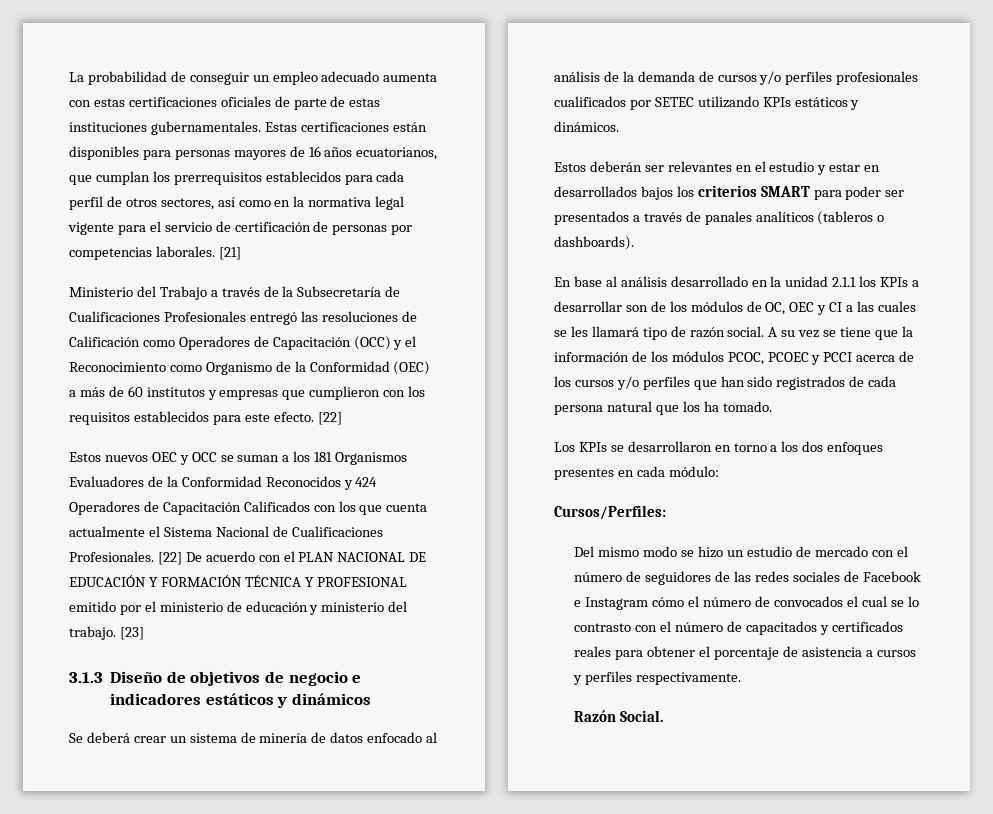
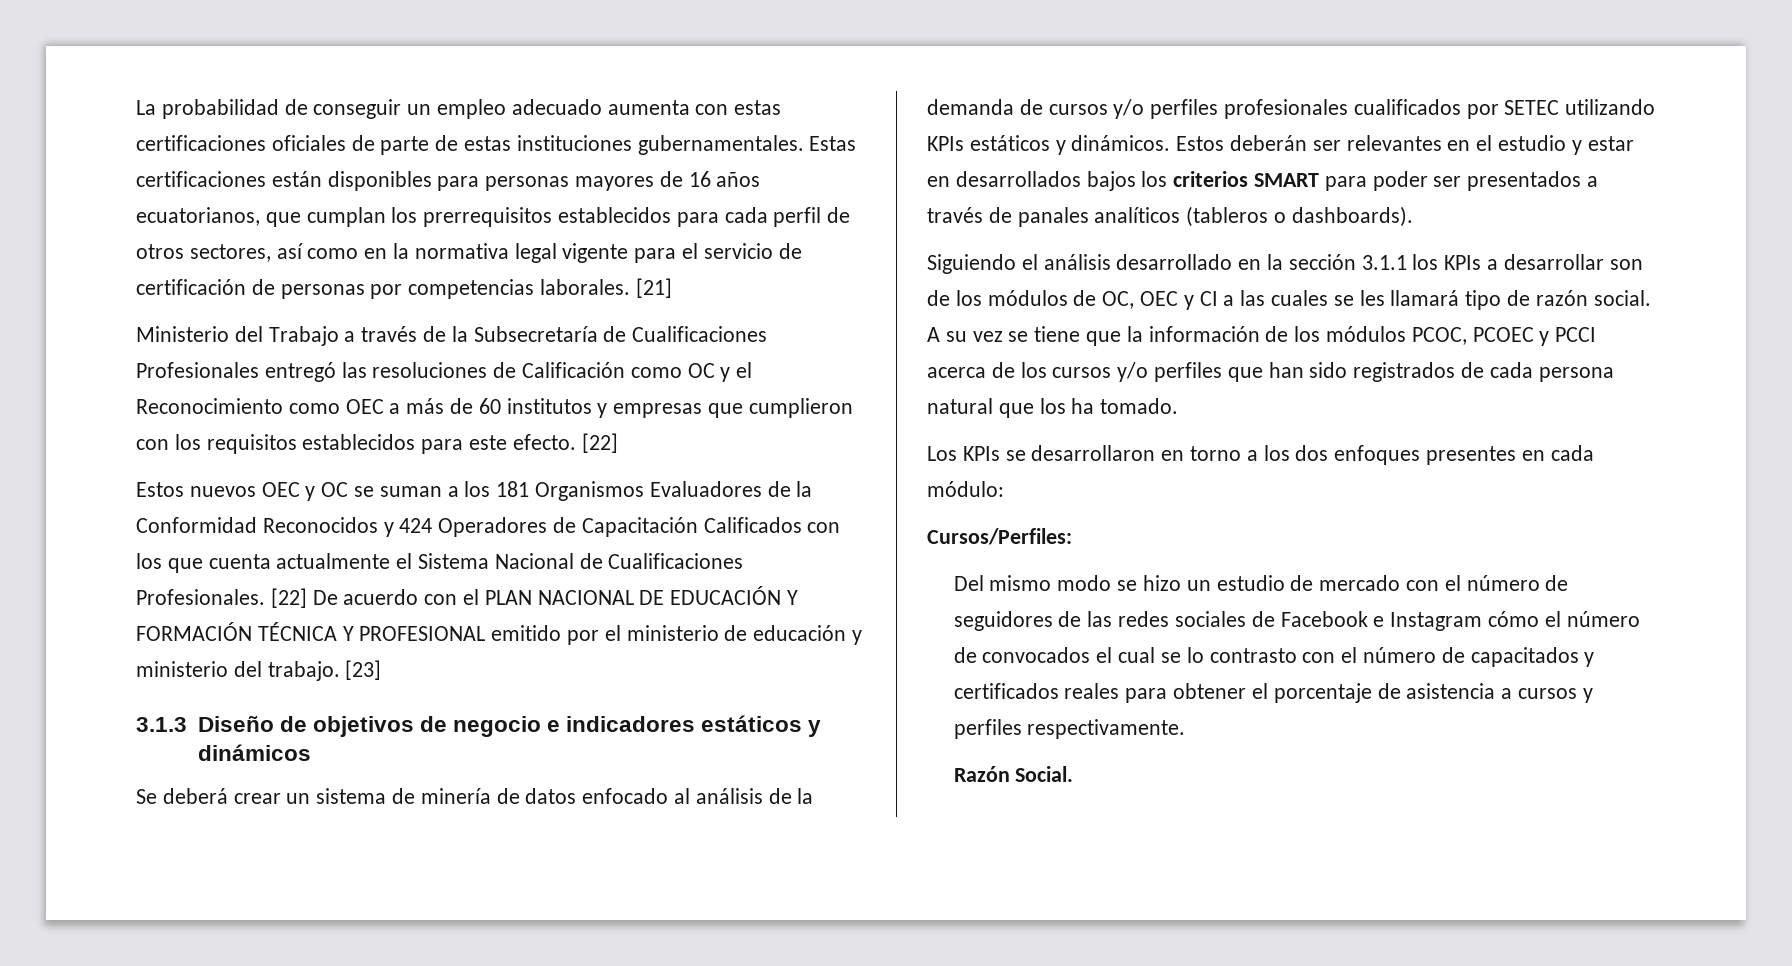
[178,336,417,350] [69,361,431,375] Operadores de Capacitación (OCC) y el Reconocimiento como Organismo de la Conformidad (OEC) -> [687,362,753,382] [136,398,384,414] OC y el Reconocimiento como OEC
[191,452,217,462] OCC -> [321,482,349,497] OC
(619, 126) // -> (1171, 143) none
[554,276,617,287] En base al -> [927,254,1038,274] Siguiendo el
[785,276,857,287] unidad 2.1.1 -> [1288,254,1407,270] sección 3.1.1

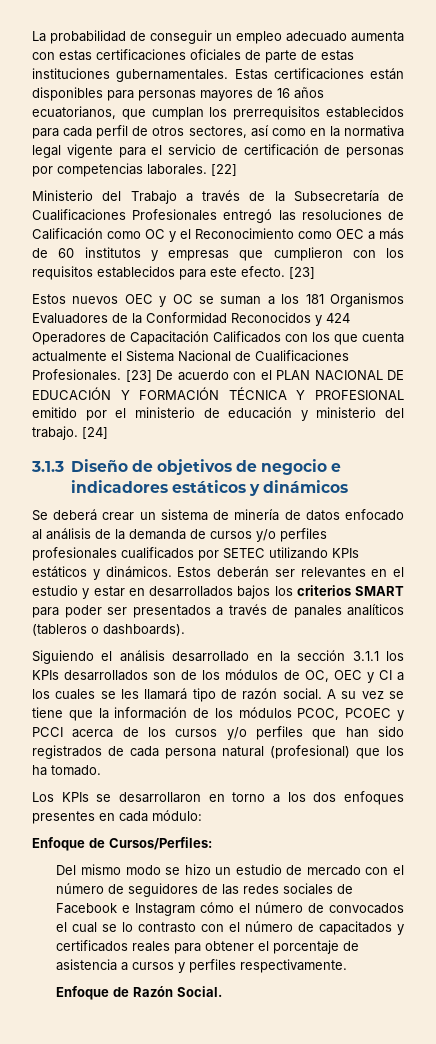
[635,278,672,298] [21] -> [211,164,237,176] [22]
[581,433,618,453] [22] -> [289,267,315,279] [23]
[270,588,307,608] [22] -> [125,370,152,382] [23]
[345,660,382,680] [23] -> [82,427,108,439] [24]
[1487,254,1604,270] a desarrollar -> [64,670,149,681] desarrollados
[1240,290,1266,306] las -> [32,689,50,699] los
(993, 406) none -> [270,745,350,759] (profesional)
(1004, 489) none -> [32,837,105,851] Enfoque de
(1186, 729) none -> [56,986,130,1000] Enfoque de

